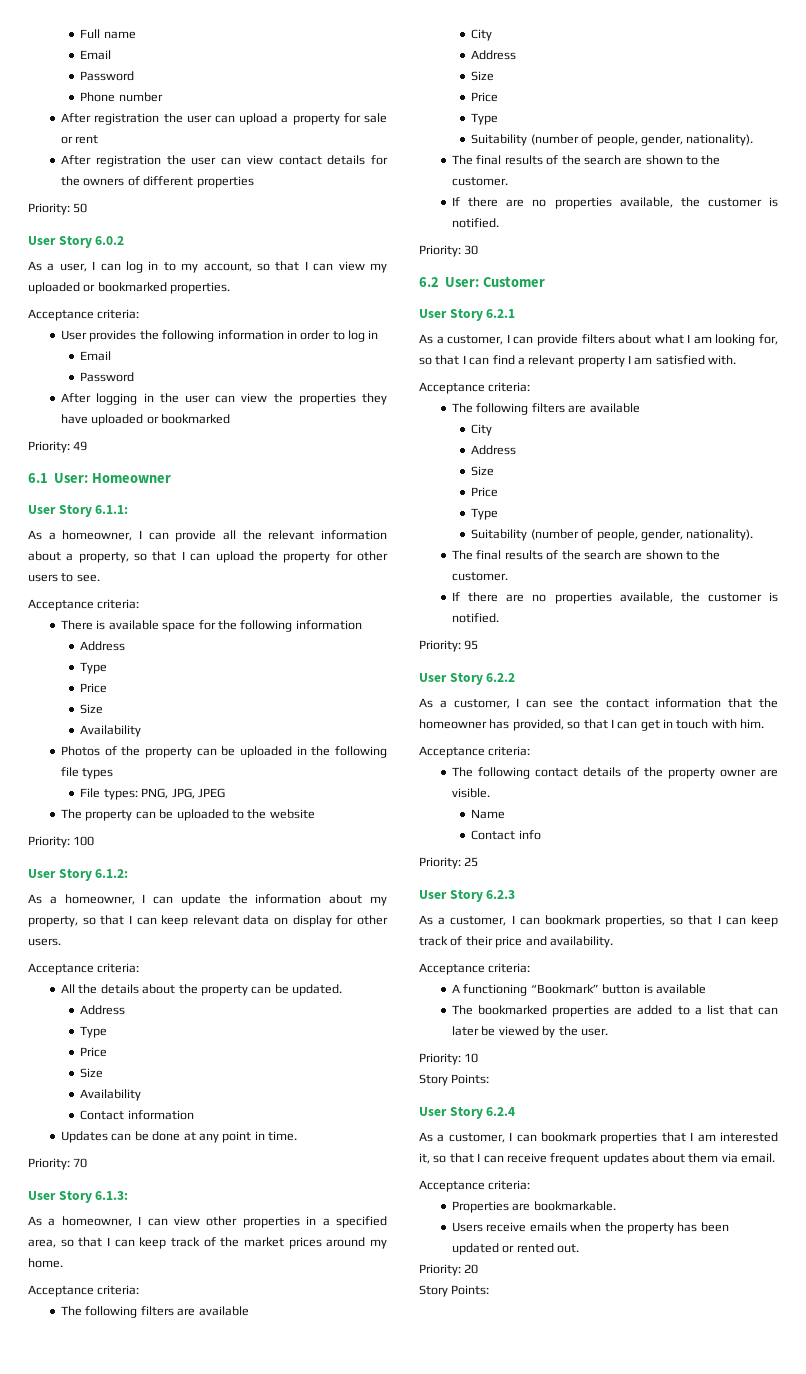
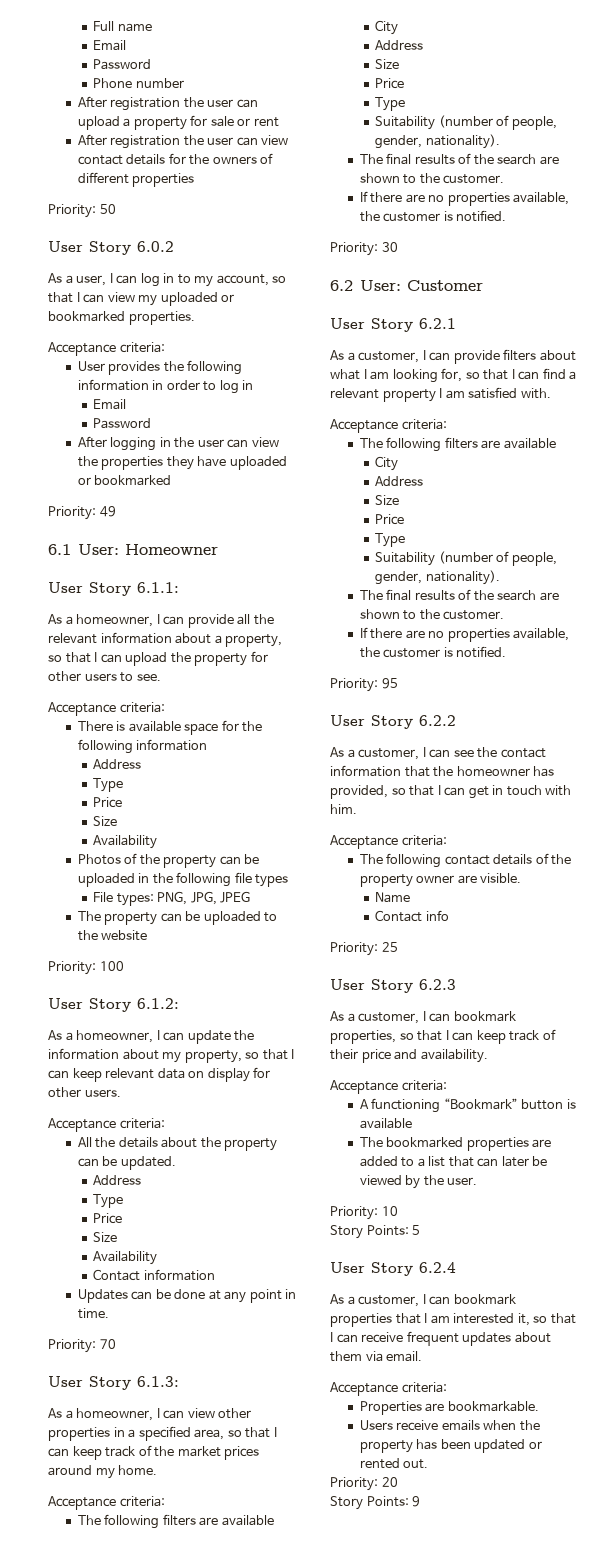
(490, 1079) none -> [412,1225,421,1235] 5
(490, 1290) none -> [412,1496,421,1507] 9

